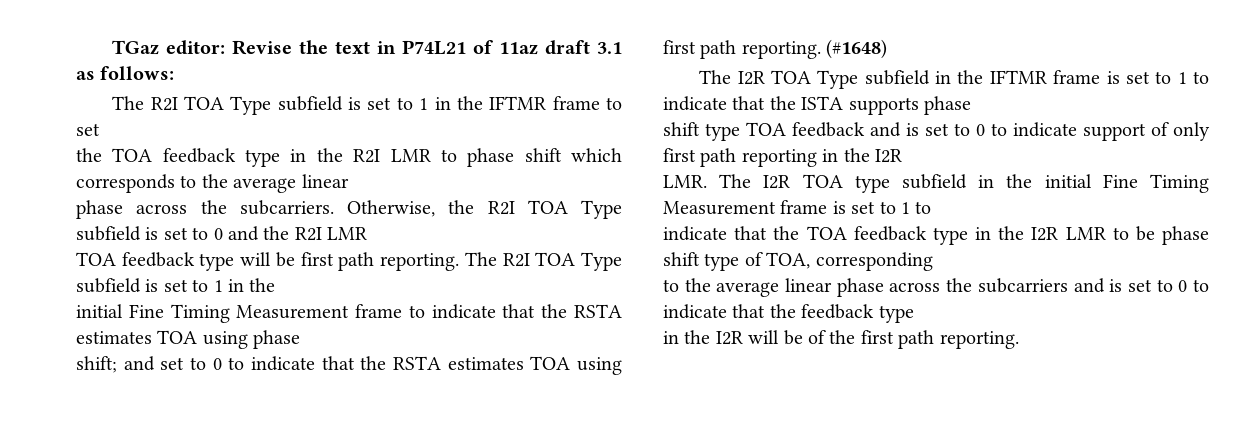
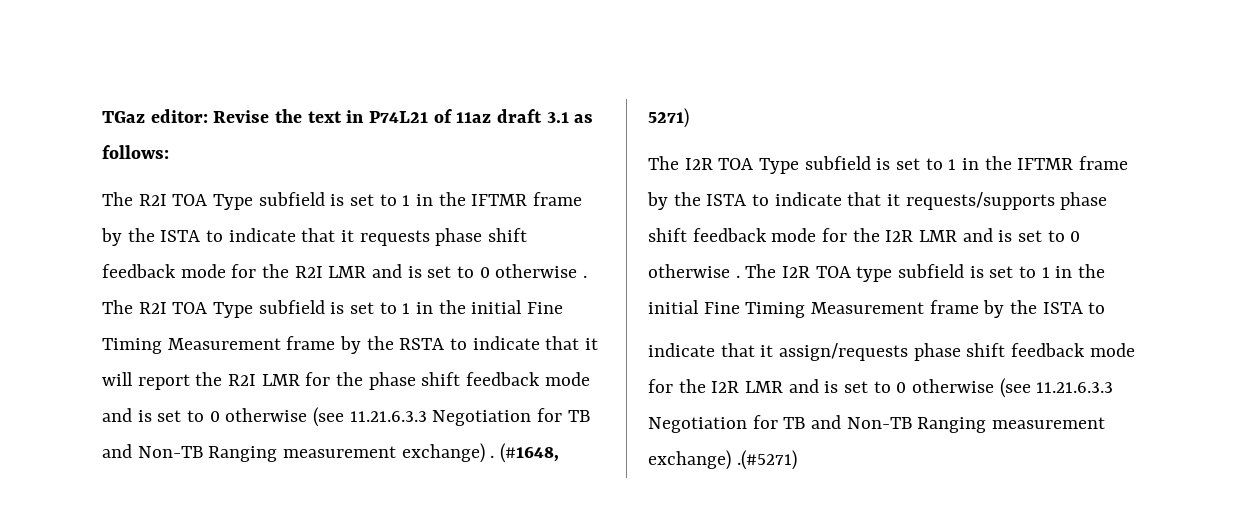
[606,97,623,110] [76,123,100,136] [76,148,623,167] [76,174,349,193] [76,200,622,219] [76,226,368,241] [76,252,460,271] to set // the TOA feedback type in the R2I LMR to phase shift which corresponds to the average linear // phase across the subcarriers. Otherwise, the R2I TOA Type subfield is set to 0 and the R2I LMR // TOA feedback type will be first path reporting. -> [101,228,528,246] [102,264,588,278] by the ISTA to indicate that it requests phase shift feedback mode for the R2I LMR and is set to 0 otherwise .
[76,304,622,323] [76,330,301,349] [76,356,622,375] [663,39,888,59] // initial Fine Timing Measurement frame to indicate that the RSTA estimates TOA using phase // shift; and set to 0 to indicate that the RSTA estimates TOA using first path reporting. (#1648) -> [471,300,564,314] [102,336,599,354] [102,372,590,390] [102,407,590,427] [102,443,560,463] [648,108,689,128] initial Fine Timing Measurement frame by the RSTA to indicate that it will report the R2I LMR for the phase shift feedback mode and is set to 0 otherwise (see 11.21.6.3.3 Negotiation for TB and Non-TB Ranging measurement exchange) . (#1648, 5271)
[935,70,1209,84] [663,96,971,115] [663,122,1210,141] [663,148,902,167] [663,175,707,188] in the IFTMR frame is set to 1 to indicate that the ISTA supports phase // shift type TOA feedback and is set to 0 to indicate support of only first path reporting in the I2R // LMR. -> [876,156,1129,170] [647,192,1108,210] [648,228,1081,242] [648,264,740,278] is set to 1 in the IFTMR frame by the ISTA to indicate that it requests/supports phase shift feedback mode for the I2R LMR and is set to 0 otherwise .
[978,174,1209,193] [663,200,910,215] in the initial Fine Timing Measurement frame is set to 1 -> [969,264,1106,278] [648,300,1083,318] is set to 1 in the initial Fine Timing Measurement frame by the ISTA
[773,226,1209,245] [663,252,933,271] [663,278,1209,297] [663,304,914,323] [663,330,1019,349] the TOA feedback type in the I2R LMR to be phase shift type of TOA, corresponding // to the average linear phase across the subcarriers and is set to 0 to indicate that the feedback type // in the I2R will be of the first path reporting. -> [760,343,1135,361] [648,378,1114,398] [648,415,1106,433] [648,450,797,470] it assign/requests phase shift feedback mode for the I2R LMR and is set to 0 otherwise (see 11.21.6.3.3 Negotiation for TB and Non-TB Ranging measurement exchange) .(#5271)

